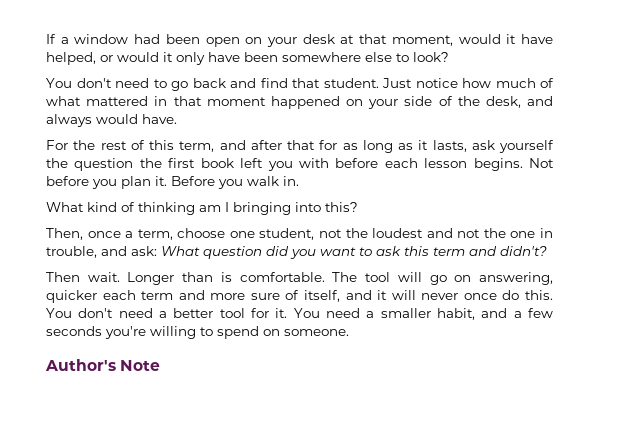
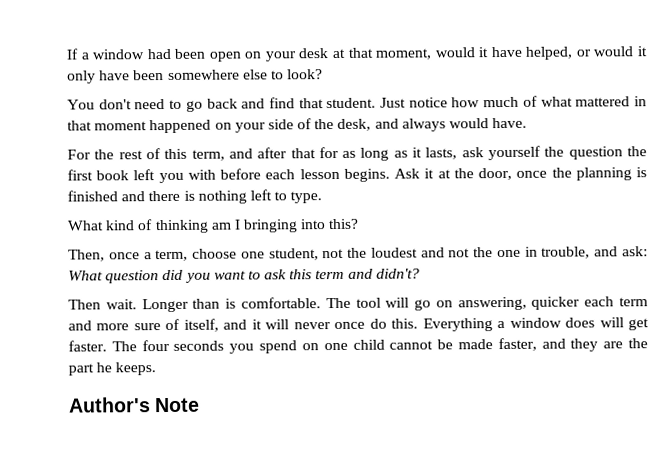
[529,158,554,168] [46,176,299,189] Not before you plan it. Before you walk in. -> [394,167,648,181] [67,189,323,204] Ask it at the door, once the planning is finished and there is nothing left to type.
[46,308,553,320] [46,326,349,339] You don't need a better tool for it. You need a smaller habit, and a few seconds you're willing to spend on someone. -> [422,317,650,332] [68,337,648,354] [68,362,157,376] Everything a window does will get faster. The four seconds you spend on one child cannot be made faster, and they are the part he keeps.

